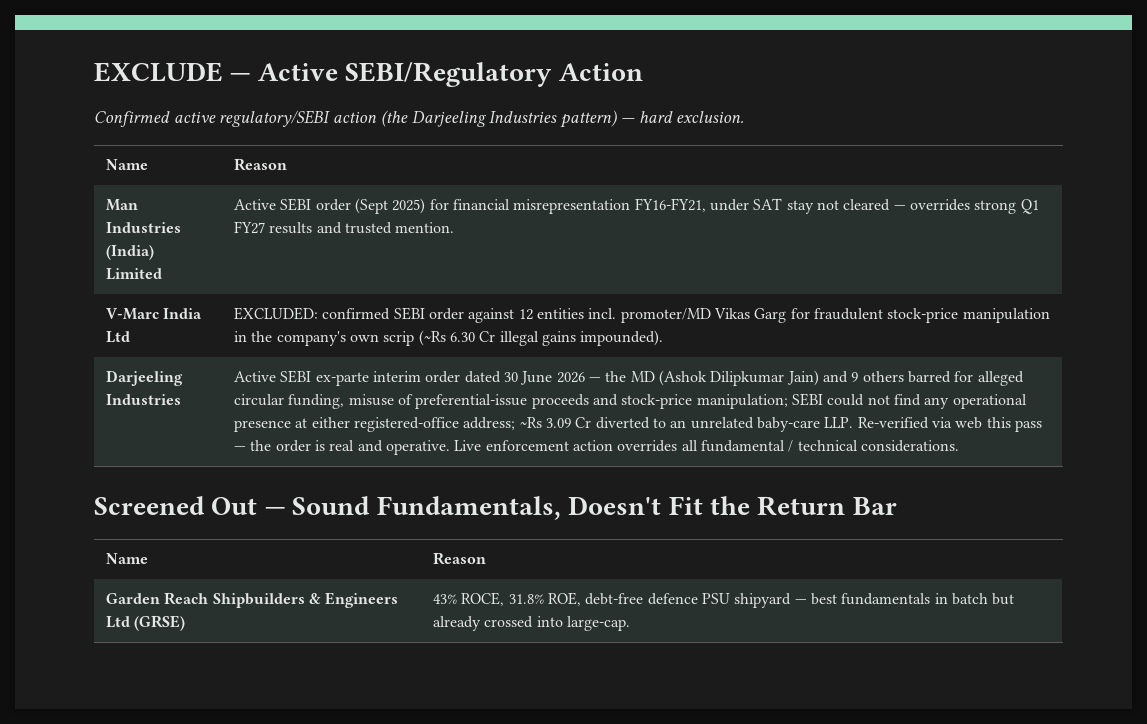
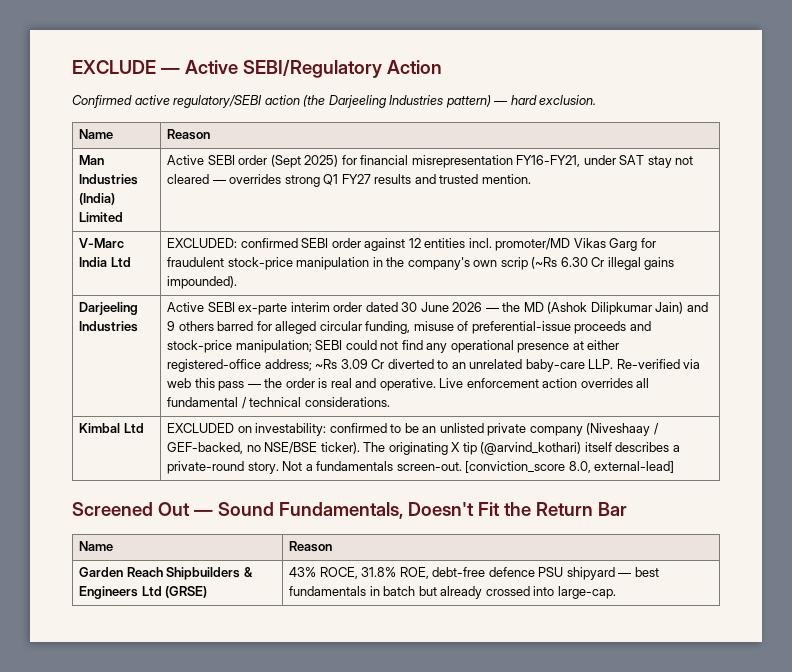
(959, 446) none -> [79,423,144,433] [167,423,659,436] [167,442,680,455] [167,461,675,474] // Kimbal Ltd | EXCLUDED on investability: confirmed to be an unlisted private company (Niveshaay / GEF-backed, no NSE/BSE ticker). The originating X tip (@arvind_kothari) itself describes a private-round story. Not a fundamentals screen-out. [conviction_score 8.0, external-lead]

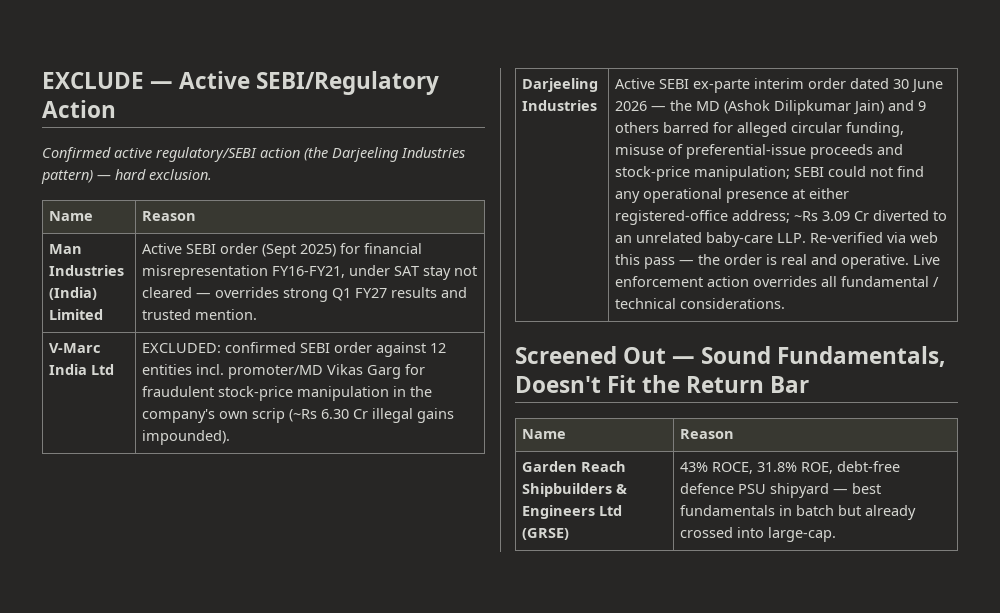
[79,423,144,433] [167,423,659,436] [167,442,680,455] [167,461,675,474] // Kimbal Ltd | EXCLUDED on investability: confirmed to be an unlisted private company (Niveshaay / GEF-backed, no NSE/BSE ticker). The originating X tip (@arvind_kothari) itself describes a private-round story. Not a fundamentals screen-out. [conviction_score 8.0, external-lead] -> (785, 303) none

